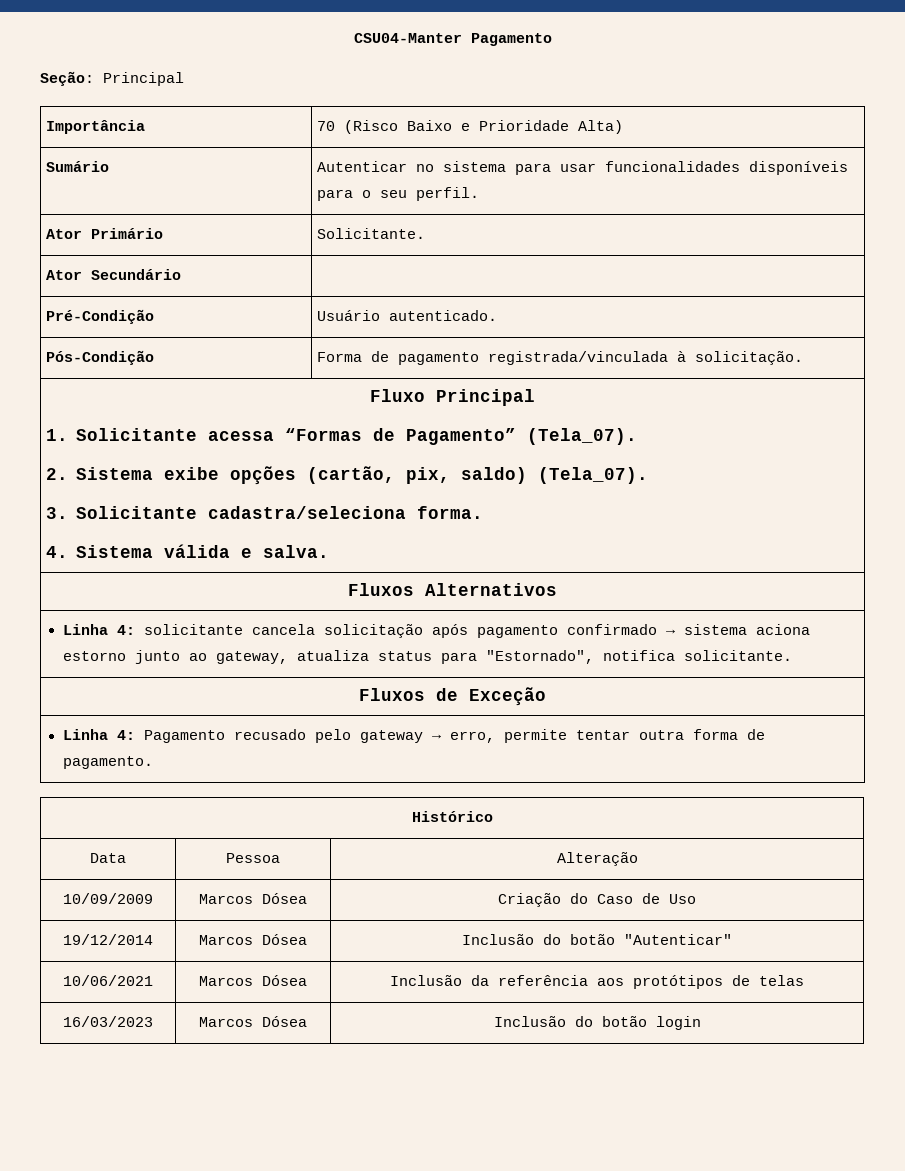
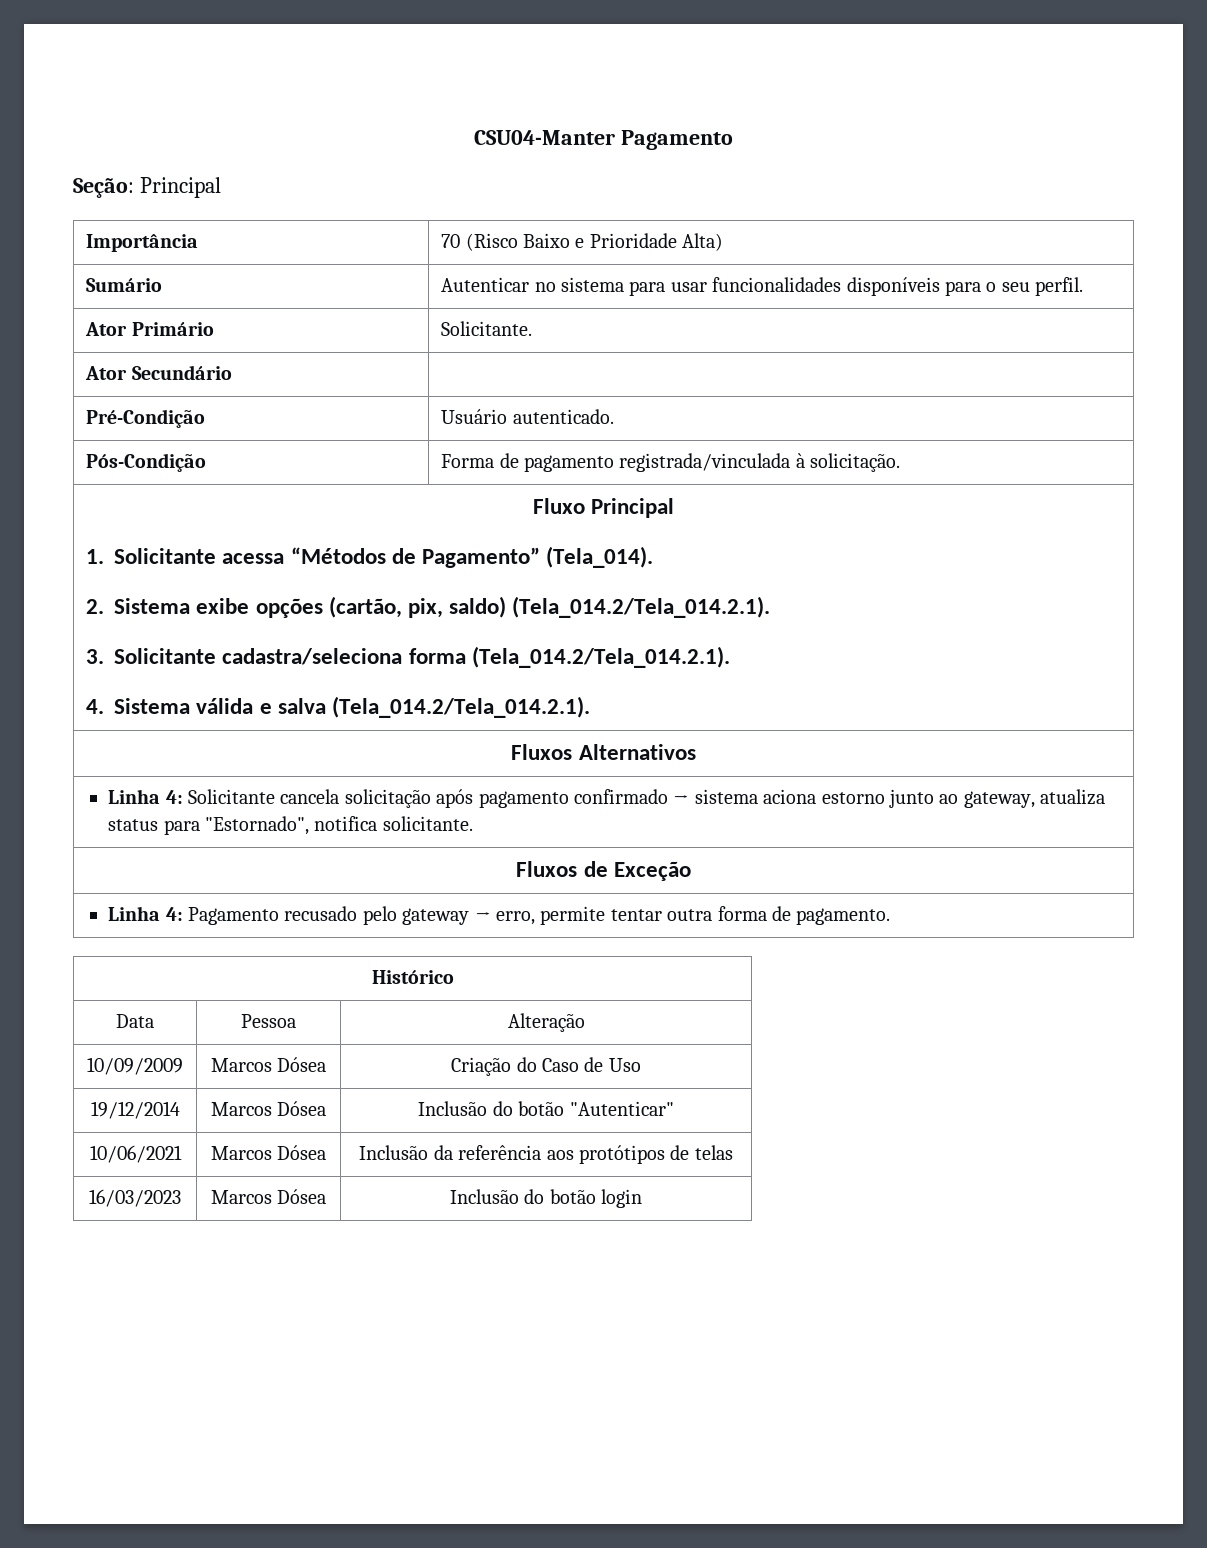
[284,428,362,441] “Formas -> [290,547,386,564] “Métodos
[526,428,637,445] (Tela_07). -> [546,546,654,568] (Tela_014).
[537,467,648,484] (Tela_07). -> [512,596,771,618] (Tela_014.2/Tela_014.2.1).
[416,506,483,519] forma. -> [408,646,730,668] forma (Tela_014.2/Tela_014.2.1).
[262,545,329,558] salva. -> [277,696,591,718] salva (Tela_014.2/Tela_014.2.1).
[143,624,243,635] solicitante -> [188,789,276,804] Solicitante

